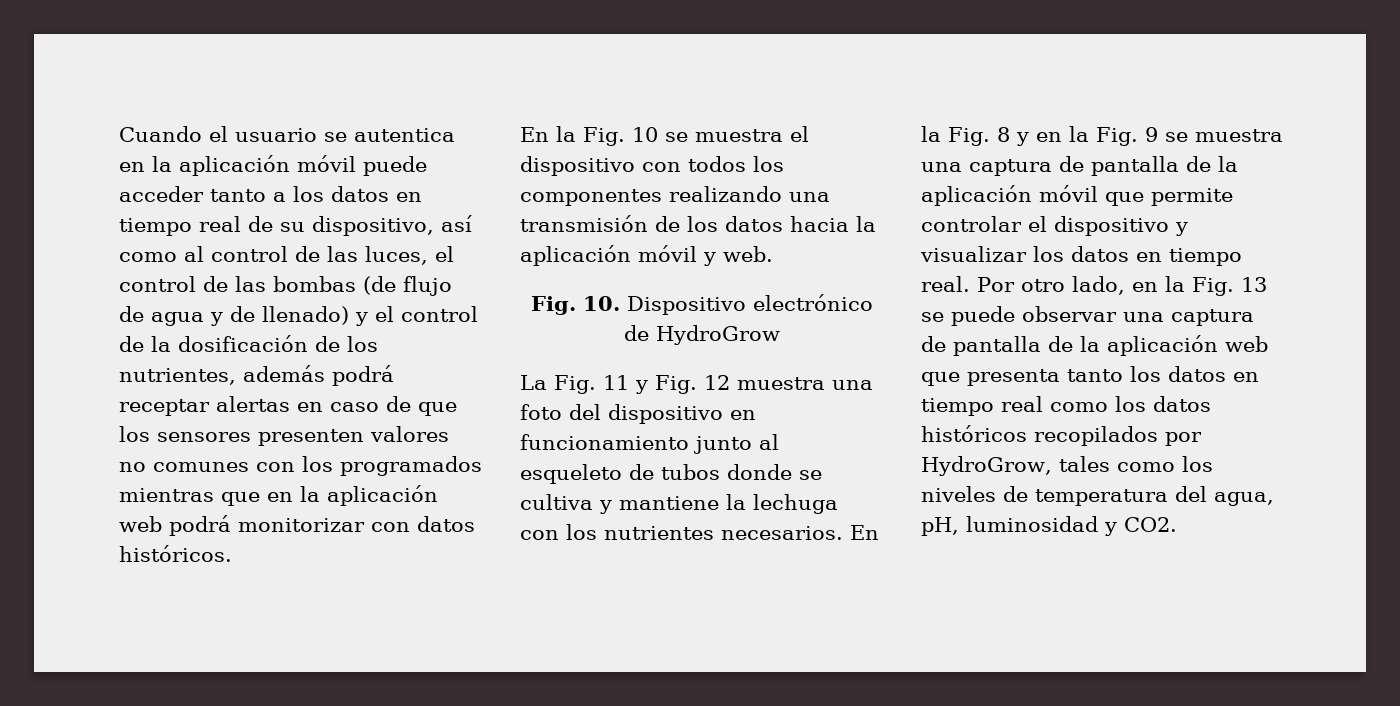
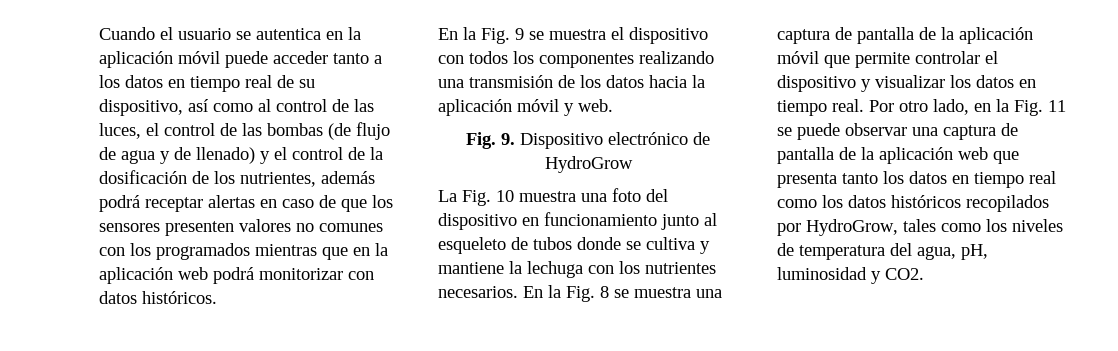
[632,127,658,142] 10 -> [515,28,524,40] 9
[582,296,620,311] 10. -> [501,133,515,145] 9.
[603,375,730,394] 11 y Fig. 12 -> [496,190,514,202] 10
[1016,126,1158,146] y en la Fig. 9 -> (609, 292) none
[1240,277,1267,292] 13 -> [1048,100,1066,112] 11

